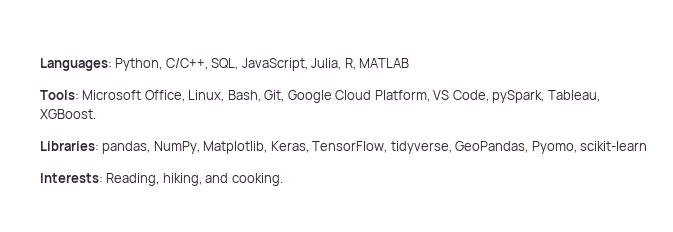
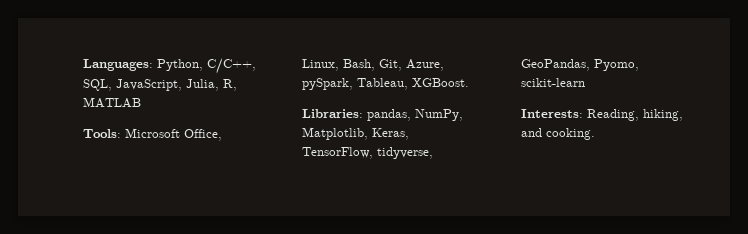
[287,90,489,103] Google Cloud Platform, VS Code, -> [406,59,445,71] Azure,

